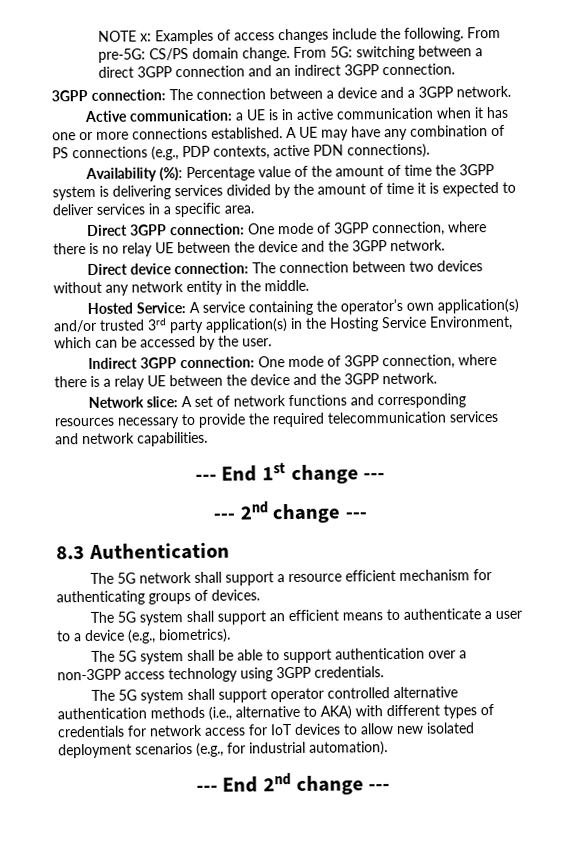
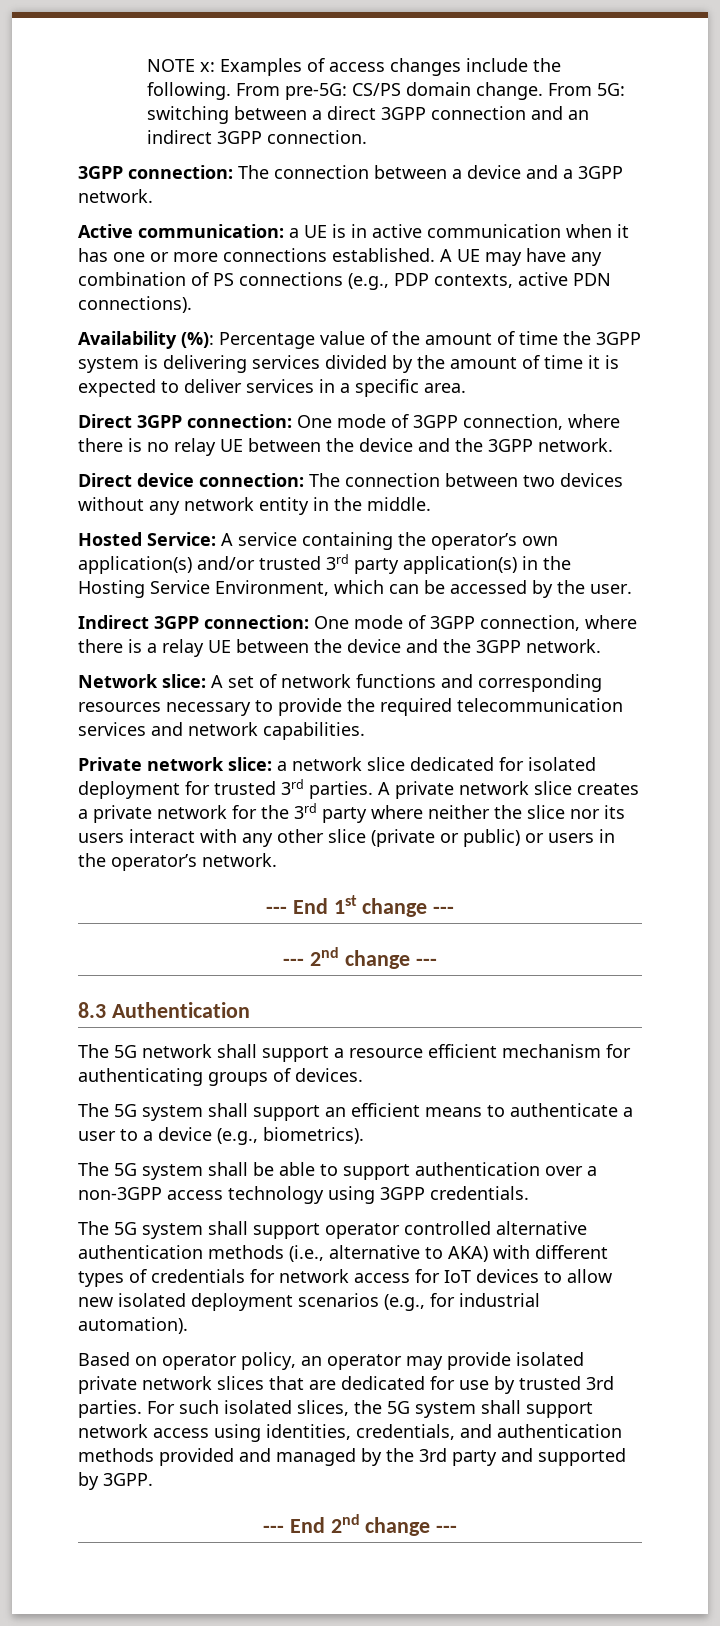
(208, 439) none -> [78,757,596,771] [78,779,639,799] [78,803,625,823] [78,829,615,847] [78,853,277,871] // Private network slice: a network slice dedicated for isolated deployment for trusted 3rd parties. A private network slice creates a private network for the 3rd party where neither the slice nor its users interact with any other slice (private or public) or users in the operator’s network.
(388, 748) none -> [78,1352,584,1370] [78,1376,614,1394] [78,1400,593,1418] [78,1424,622,1442] [78,1448,626,1466] [78,1472,153,1490] // Based on operator policy, an operator may provide isolated private network slices that are dedicated for use by trusted 3rd parties. For such isolated slices, the 5G system shall support network access using identities, credentials, and authentication methods provided and managed by the 3rd party and supported by 3GPP.

